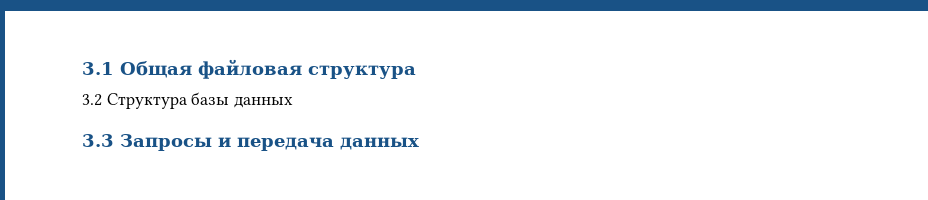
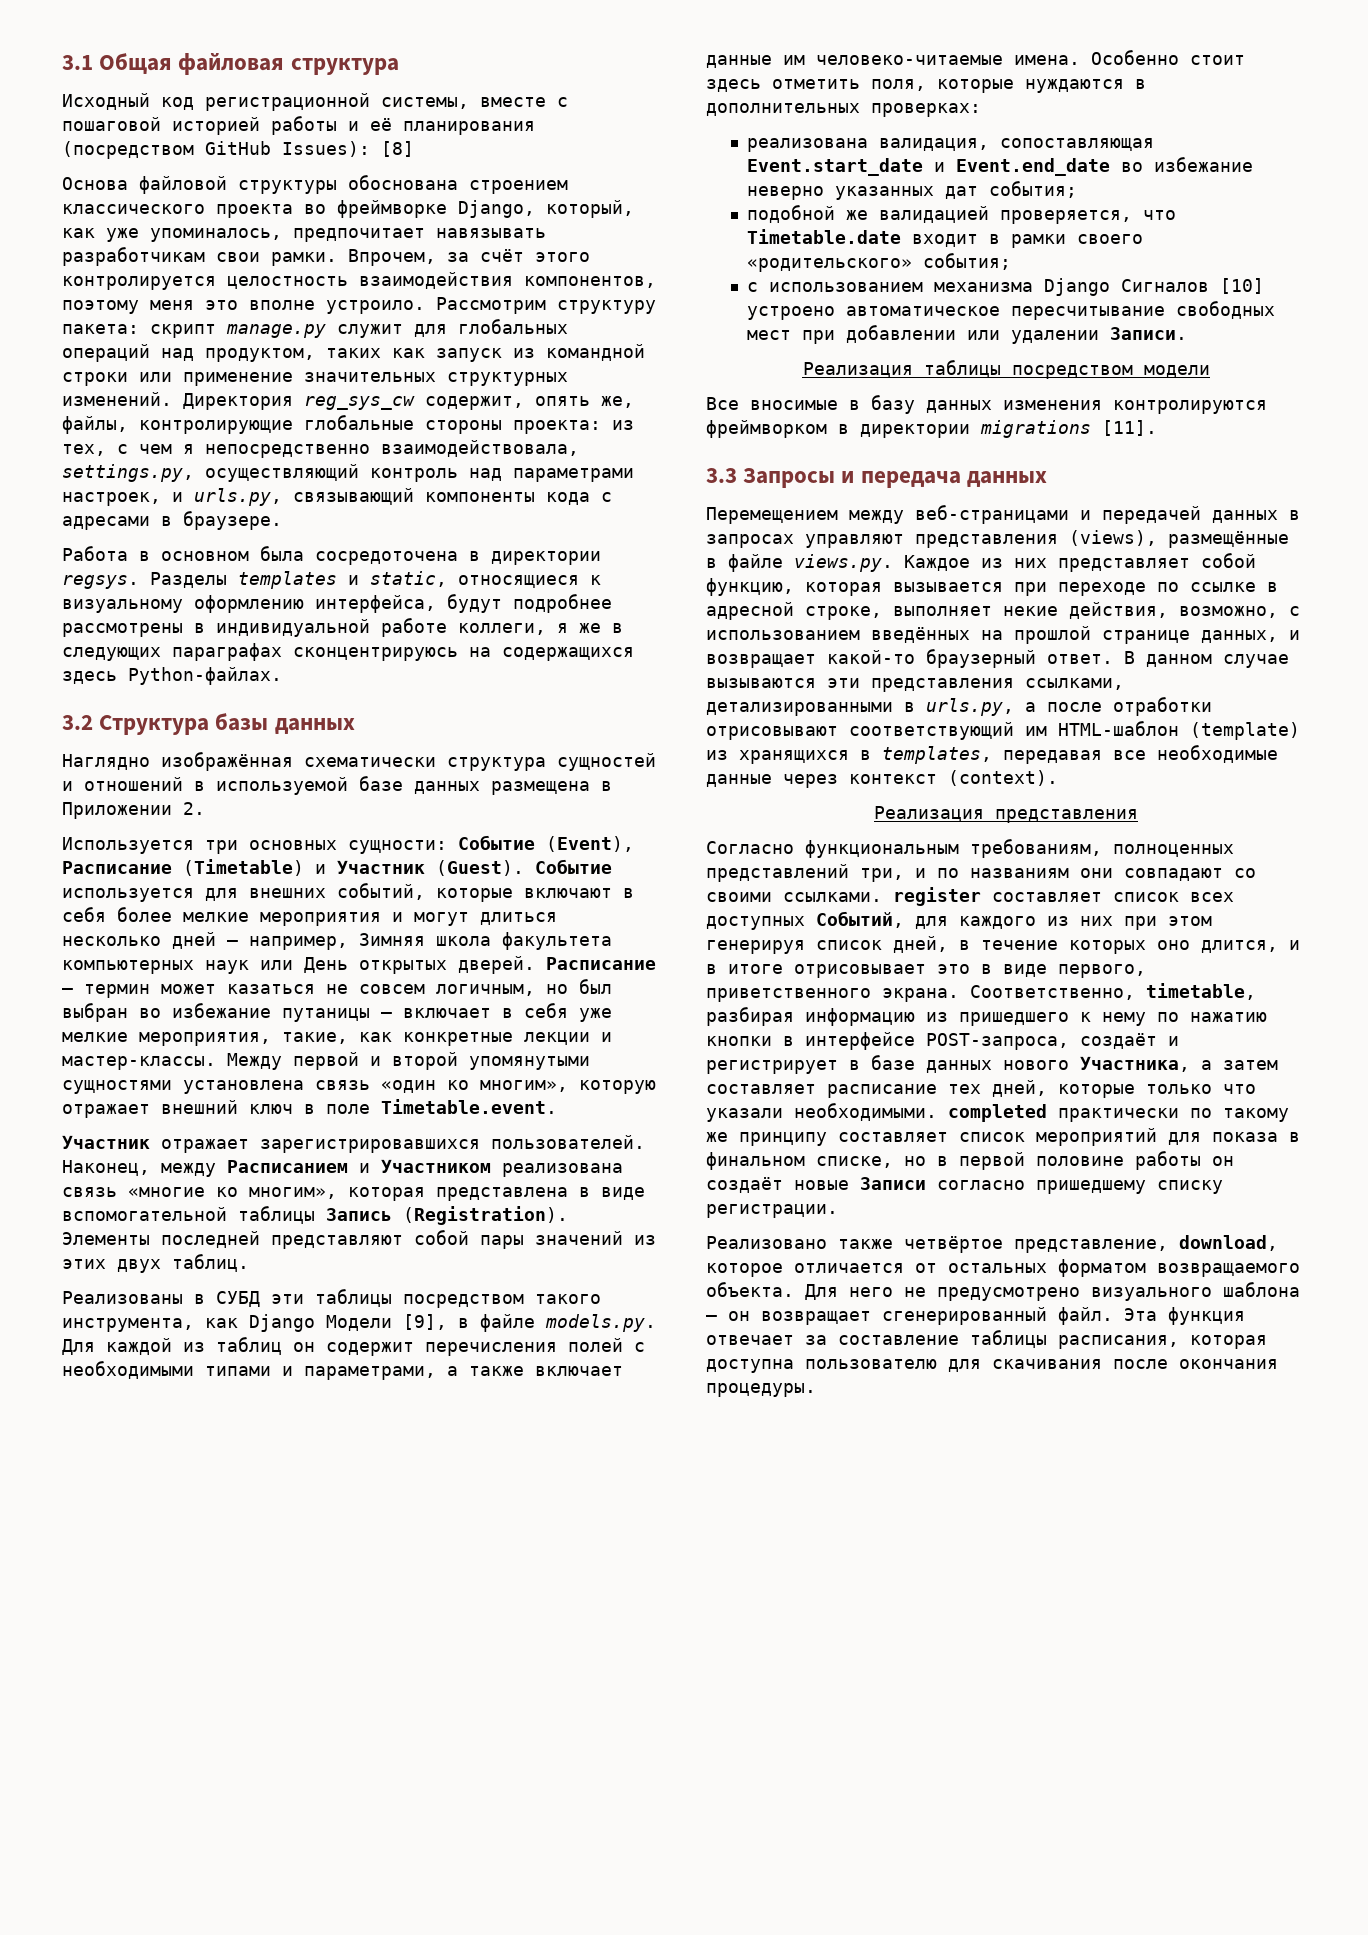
[82,92,294,109] 3.2 Структура базы данных -> [62,93,568,111] [62,116,535,135] [62,141,414,159] [62,175,568,194] [62,200,634,218] [62,228,546,242] [62,247,590,266] [62,272,656,290] [62,297,656,314] [62,319,568,338] [62,344,645,362] [62,372,568,386] [62,392,634,410] [62,415,634,434] [62,440,579,458] [62,464,634,482] [62,488,612,506] [62,511,282,530] [62,546,601,565] [62,571,601,589] [62,594,612,613] [62,618,623,637] [62,643,634,661] [62,667,282,685] [62,713,355,735] [62,752,656,771] [62,776,612,795] [62,802,205,819] [62,835,634,854] [62,859,612,876] [62,883,634,902] [62,907,557,926] [62,932,612,950] [62,956,656,974] [62,979,612,998] [62,1003,612,1022] [62,1032,612,1046] [62,1052,590,1070] [62,1080,656,1094] [62,1099,557,1118] [62,1135,645,1153] [62,1159,623,1177] [62,1187,645,1201] [62,1206,568,1225] [62,1230,656,1249] [62,1254,249,1273] [62,1289,601,1308] [62,1314,656,1332] [62,1337,645,1356] [62,1361,623,1380] [706,50,1245,68] [706,79,1146,93] [706,103,981,117] [747,138,1155,152] [747,157,1254,176] [747,181,1078,200] [747,205,1177,224] [747,229,1144,248] [747,253,1012,272] [747,278,1265,296] [747,301,1276,320] [747,325,1188,344] [802,360,1210,379] [706,395,1267,414] [706,420,1157,438] Исходный код регистрационной системы, вместе с пошаговой историей работы и её планирования (посредством GitHub Issues): [8] // Основа файловой структуры обоснована строением классического проекта во фреймворке Django, который, как уже упоминалось, предпочитает навязывать разработчикам свои рамки. Впрочем, за счёт этого контролируется целостность взаимодействия компонентов, поэтому меня это вполне устроило. Рассмотрим структуру пакета: скрипт manage.py служит для глобальных операций над продуктом, таких как запуск из командной строки или применение значительных структурных изменений. Директория reg_sys_cw содержит, опять же, файлы, контролирующие глобальные стороны проекта: из тех, с чем я непосредственно взаимодействовала, settings.py, осуществляющий контроль над параметрами настроек, и urls.py, связывающий компоненты кода с адресами в браузере. // Работа в основном была сосредоточена в директории regsys. Разделы templates и static, относящиеся к визуальному оформлению интерфейса, будут подробнее рассмотрены в индивидуальной работе коллеги, я же в следующих параграфах сконцентрируюсь на содержащихся здесь Python-файлах. // 3.2 Структура базы данных // Наглядно изображённая схематически структура сущностей и отношений в используемой базе данных размещена в Приложении 2. // Используется три основных сущности: Событие (Event), Расписание (Timetable) и Участник (Guest). Событие используется для внешних событий, которые включают в себя более мелкие мероприятия и могут длиться несколько дней – например, Зимняя школа факультета компьютерных наук или День открытых дверей. Расписание – термин может казаться не совсем логичным, но был выбран во избежание путаницы – включает в себя уже мелкие мероприятия, такие, как конкретные лекции и мастер-классы. Между первой и второй упомянутыми сущностями установлена связь «один ко многим», которую отражает внешний ключ в поле Timetable.event. // Участник отражает зарегистрировавшихся пользователей. Наконец, между Расписанием и Участником реализована связь «многие ко многим», которая представлена в виде вспомогательной таблицы Запись (Registration). Элементы последней представляют собой пары значений из этих двух таблиц. // Реализованы в СУБД эти таблицы посредством такого инструмента, как Django Модели [9], в файле models.py. Для каждой из таблиц он содержит перечисления полей с необходимыми типами и параметрами, а также включает данные им человеко-читаемые имена. Особенно стоит здесь отметить поля, которые нуждаются в дополнительных проверках: // реализована валидация, сопоставляющая Event.start_date и Event.end_date во избежание неверно указанных дат события; // подобной же валидацией проверяется, что Timetable.date входит в рамки своего «родительского» события; // с использованием механизма Django Сигналов [10] устроено автоматическое пересчитывание свободных мест при добавлении или удалении Записи. // Реализация таблицы посредством модели // Все вносимые в базу данных изменения контролируются фреймворком в директории migrations [11].
(419, 143) none -> [706,505,1300,524] [706,530,1289,548] [706,553,1256,572] [706,578,1278,596] [706,602,1300,620] [706,626,1300,644] [706,649,1289,668] [706,678,1124,692] [706,697,1212,716] [706,721,1300,740] [706,745,1278,764] [706,770,1058,788] [874,806,1138,823] [706,839,1234,858] [706,864,1256,882] [706,887,1234,906] [706,911,1212,930] [706,936,1300,954] [706,964,1146,978] [706,983,1256,1002] [706,1007,1267,1026] [706,1032,1179,1050] [706,1055,1278,1074] [706,1080,1256,1098] [706,1103,1289,1122] [706,1128,1300,1146] [706,1151,1234,1170] [706,1177,1223,1194] [706,1204,838,1218] [706,1235,1278,1253] [706,1259,1300,1277] [706,1282,1300,1301] [706,1307,1245,1325] [706,1330,1267,1349] [706,1359,1278,1373] [706,1383,816,1397] // Перемещением между веб-страницами и передачей данных в запросах управляют представления (views), размещённые в файле views.py. Каждое из них представляет собой функцию, которая вызывается при переходе по ссылке в адресной строке, выполняет некие действия, возможно, с использованием введённых на прошлой странице данных, и возвращает какой-то браузерный ответ. В данном случае вызываются эти представления ссылками, детализированными в urls.py, а после отработки отрисовывают соответствующий им HTML-шаблон (template) из хранящихся в templates, передавая все необходимые данные через контекст (context). // Реализация представления // Согласно функциональным требованиям, полноценных представлений три, и по названиям они совпадают со своими ссылками. register составляет список всех доступных Событий, для каждого из них при этом генерируя список дней, в течение которых оно длится, и в итоге отрисовывает это в виде первого, приветственного экрана. Соответственно, timetable, разбирая информацию из пришедшего к нему по нажатию кнопки в интерфейсе POST-запроса, создаёт и регистрирует в базе данных нового Участника, а затем составляет расписание тех дней, которые только что указали необходимыми. completed практически по такому же принципу составляет список мероприятий для показа в финальном списке, но в первой половине работы он создаёт новые Записи согласно пришедшему списку регистрации. // Реализовано также четвёртое представление, download, которое отличается от остальных форматом возвращаемого объекта. Для него не предусмотрено визуального шаблона – он возвращает сгенерированный файл. Эта функция отвечает за составление таблицы расписания, которая доступна пользователю для скачивания после окончания процедуры.

